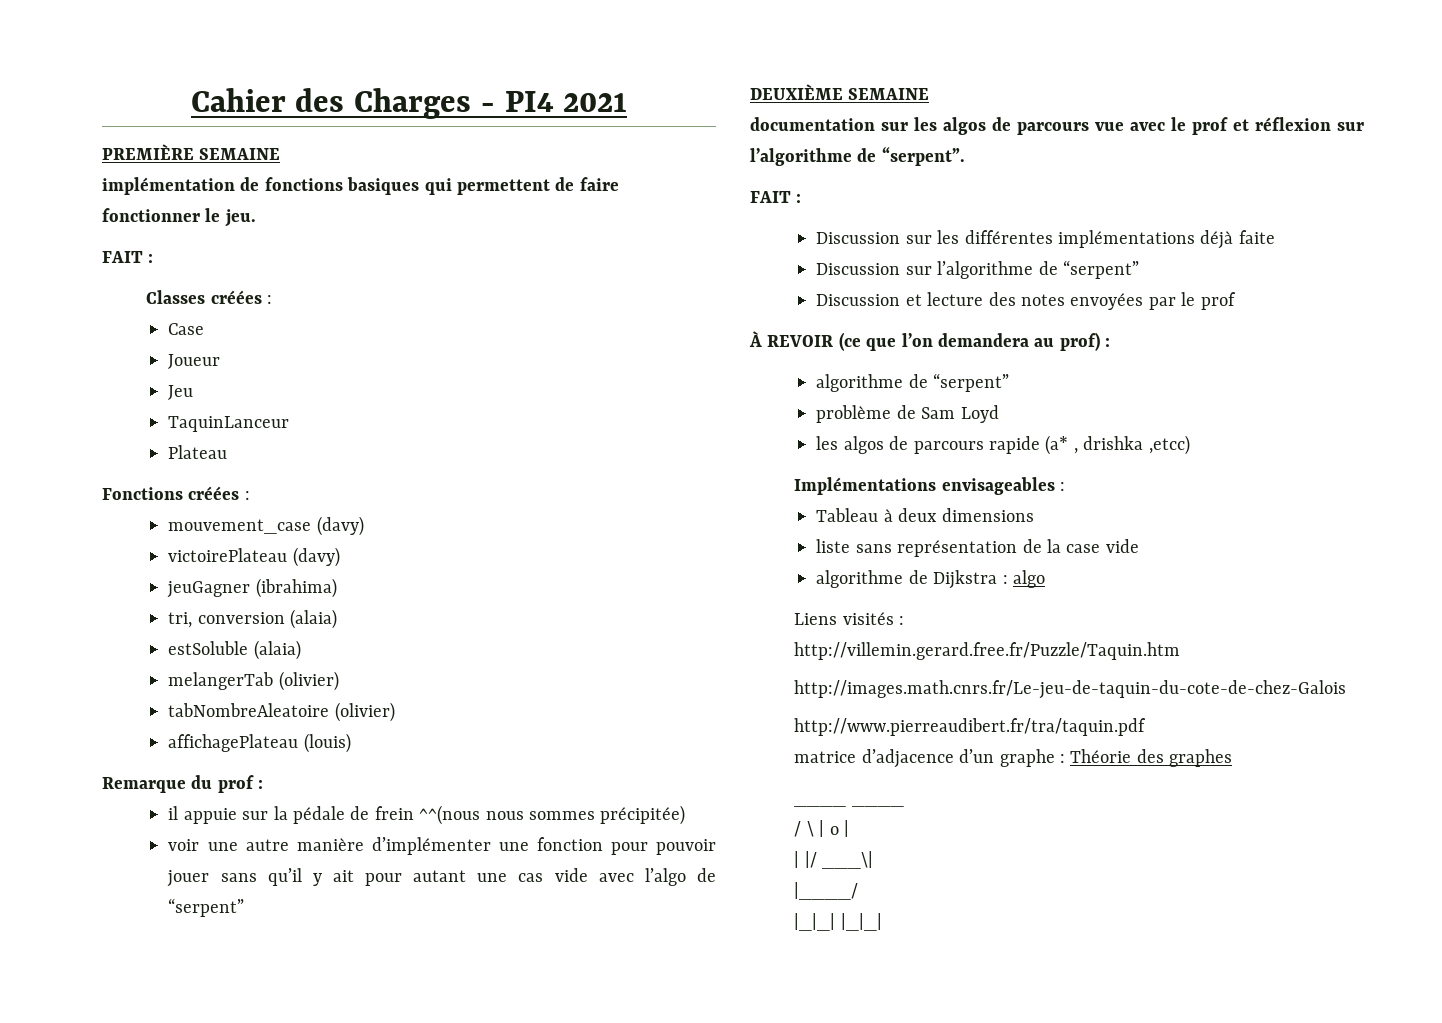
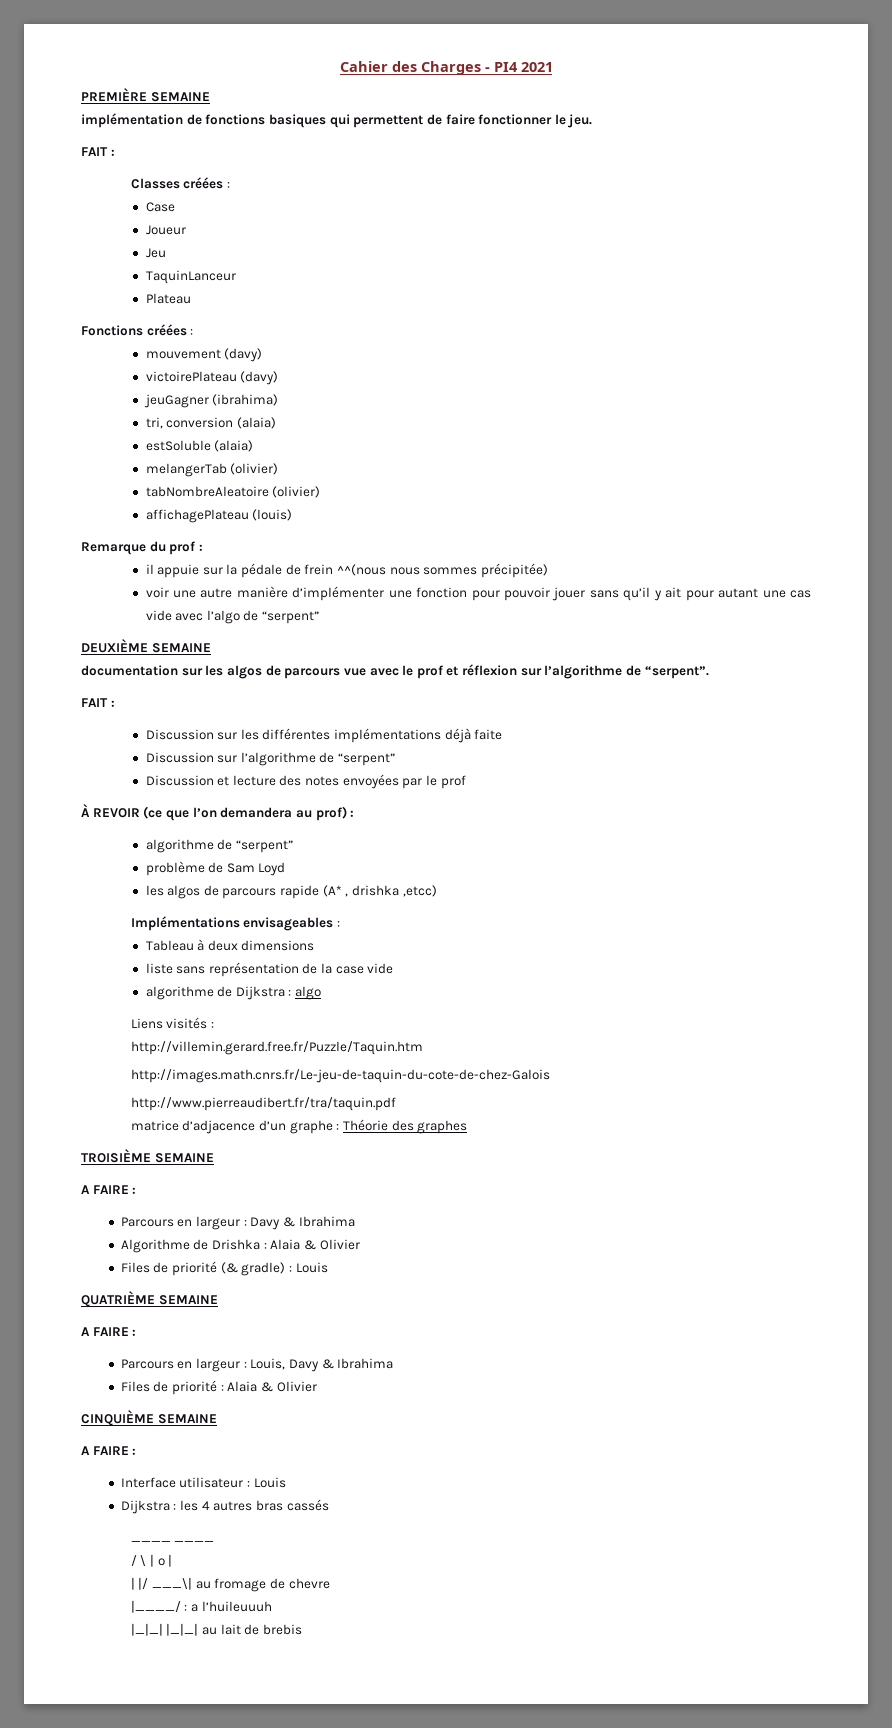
[168,519,312,534] mouvement_case -> [145,349,221,359] mouvement
[1045,435,1069,455] (a* -> [322,885,342,897] (A*
(1233, 758) none -> [81,1149,214,1163] [81,1185,137,1194] [120,1216,355,1230] [120,1239,360,1253] [120,1261,328,1276] [81,1291,218,1307] [81,1327,137,1336] [120,1358,394,1372] [120,1380,317,1395] [81,1410,217,1426] [81,1446,137,1455] [120,1477,286,1488] [120,1499,329,1514] // TROISIÈME SEMAINE // A FAIRE : // Parcours en largeur : Davy & Ibrahima // Algorithme de Drishka : Alaia & Olivier // Files de priorité (& gradle) : Louis // QUATRIÈME SEMAINE // A FAIRE : // Parcours en largeur : Louis, Davy & Ibrahima // Files de priorité : Alaia & Olivier // CINQUIÈME SEMAINE // A FAIRE : // Interface utilisateur : Louis // Dijkstra : les 4 autres bras cassés
[794,882,859,900] [794,913,882,931] // |____/ // |_|_| |_|_| -> [195,1578,330,1592] [130,1600,272,1613] [130,1623,302,1636] au fromage de chevre // |____/ : a l’huileuuuh // |_|_| |_|_| au lait de brebis

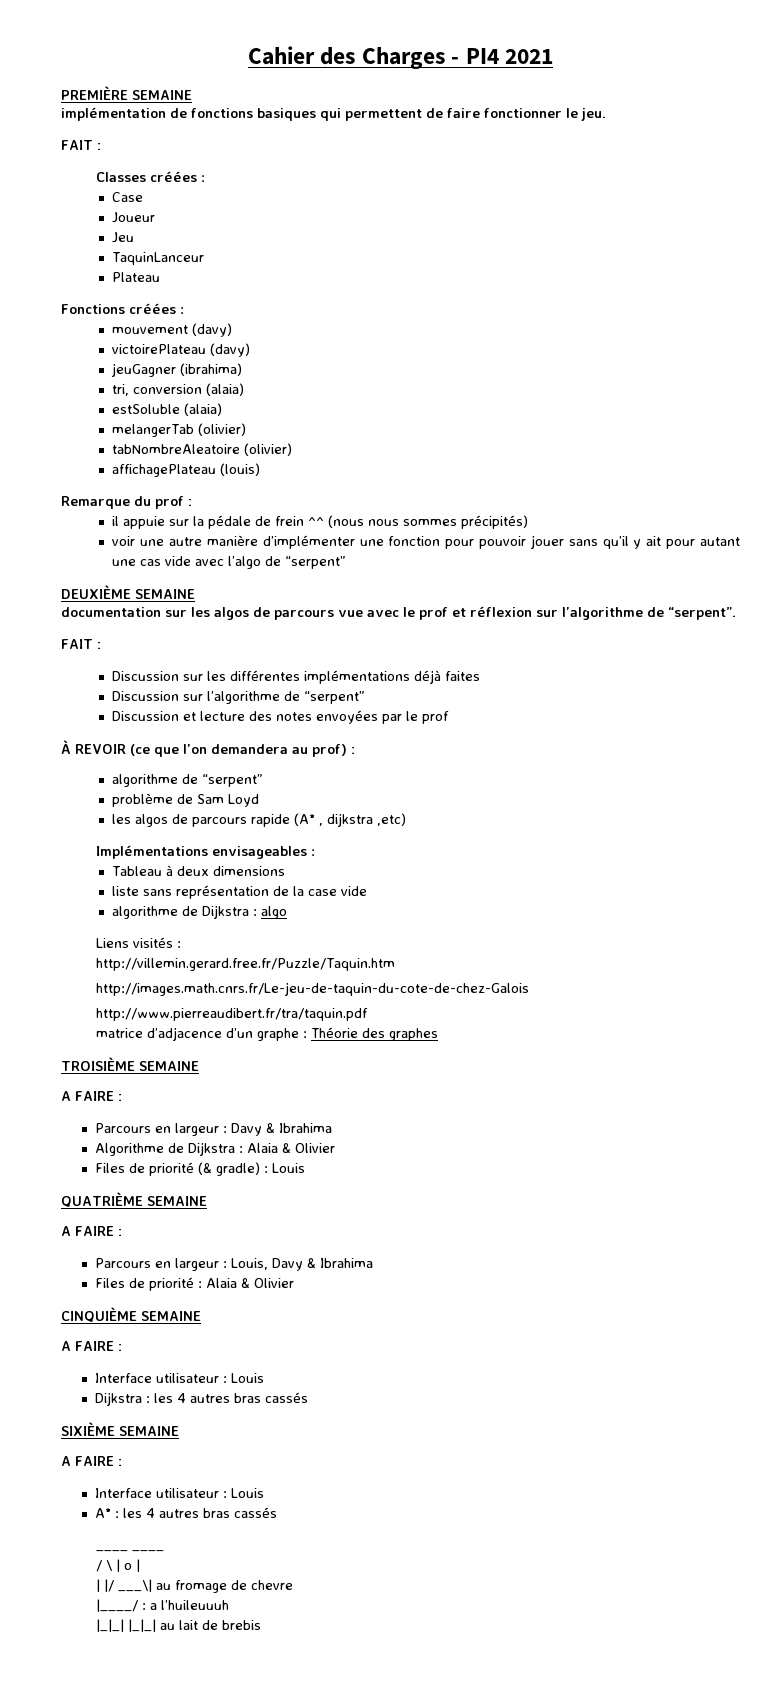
[337,564,387,576] ^^(nous -> [308,515,365,528] ^^ (nous
[480,563,548,578] précipitée) -> [461,515,529,529] précipités)
[474,729,503,740] faite -> [445,671,481,681] faites
[352,885,437,897] drishka ,etcc) -> [327,813,407,827] dijkstra ,etc)
[211,1239,260,1250] Drishka -> [187,1142,235,1156] Dijkstra
(329, 1505) none -> [61,1422,179,1436] [61,1456,122,1466] [94,1488,264,1498] [94,1507,277,1518] // SIXIÈME SEMAINE // A FAIRE : // Interface utilisateur : Louis // A* : les 4 autres bras cassés

